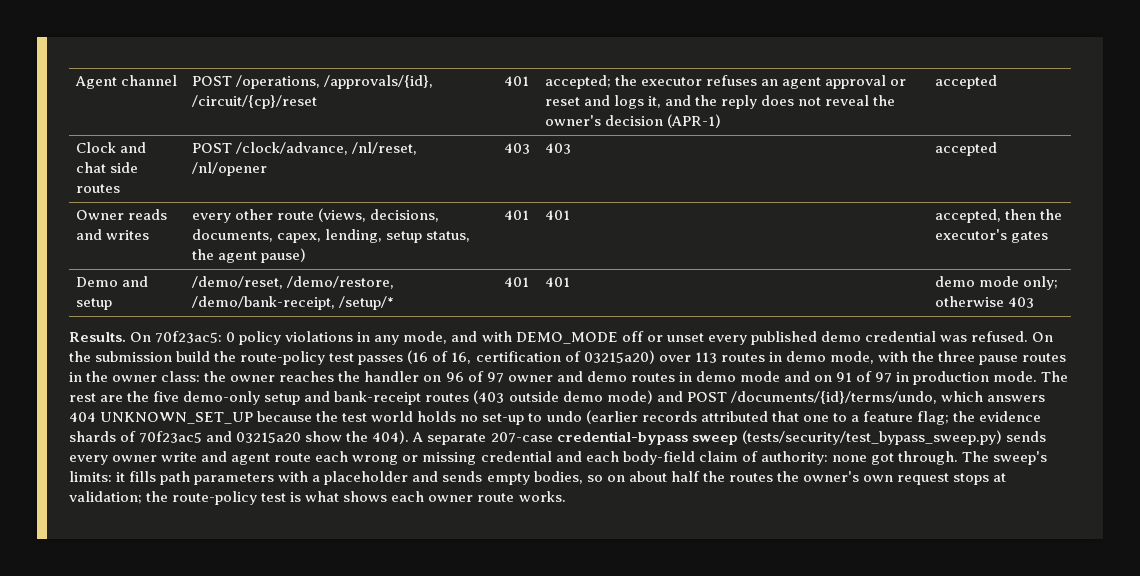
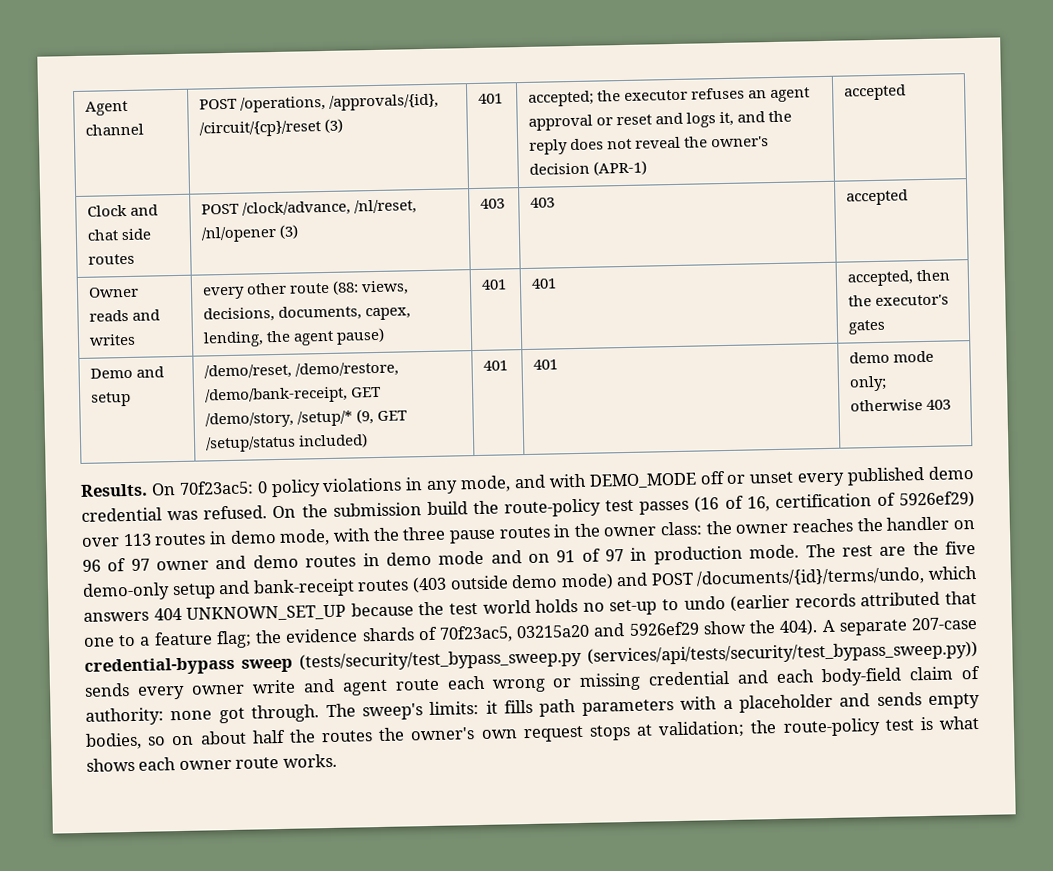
(317, 102) none -> [324,118,344,133] (3)
(267, 169) none -> [279,224,300,239] (3)
[317,208,366,222] (views, -> [332,280,410,296] (88: views,
[385,231,471,243] setup status, -> (265, 339) none
(335, 303) none -> [351,386,382,398] [205,411,295,429] GET /demo/story,
(394, 303) none -> [356,409,408,425] [205,433,369,453] (9, GET /setup/status included)
[583,350,655,364] 03215a20) -> [899,491,975,509] 5926ef29)
[139,431,302,443] 70f23ac5 and 03215a20 -> [439,621,700,643] 70f23ac5, 03215a20 and 5926ef29
[741,430,1002,445] (tests/security/test_bypass_sweep.py) -> [299,640,978,672] (tests/security/test_bypass_sweep.py (services/api/tests/security/test_bypass_sweep.py))

